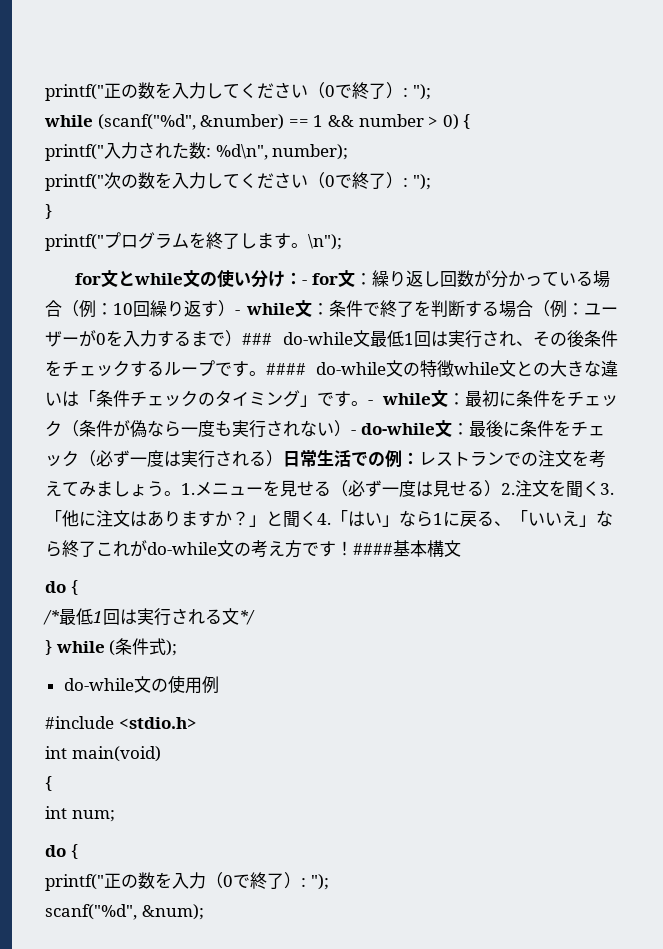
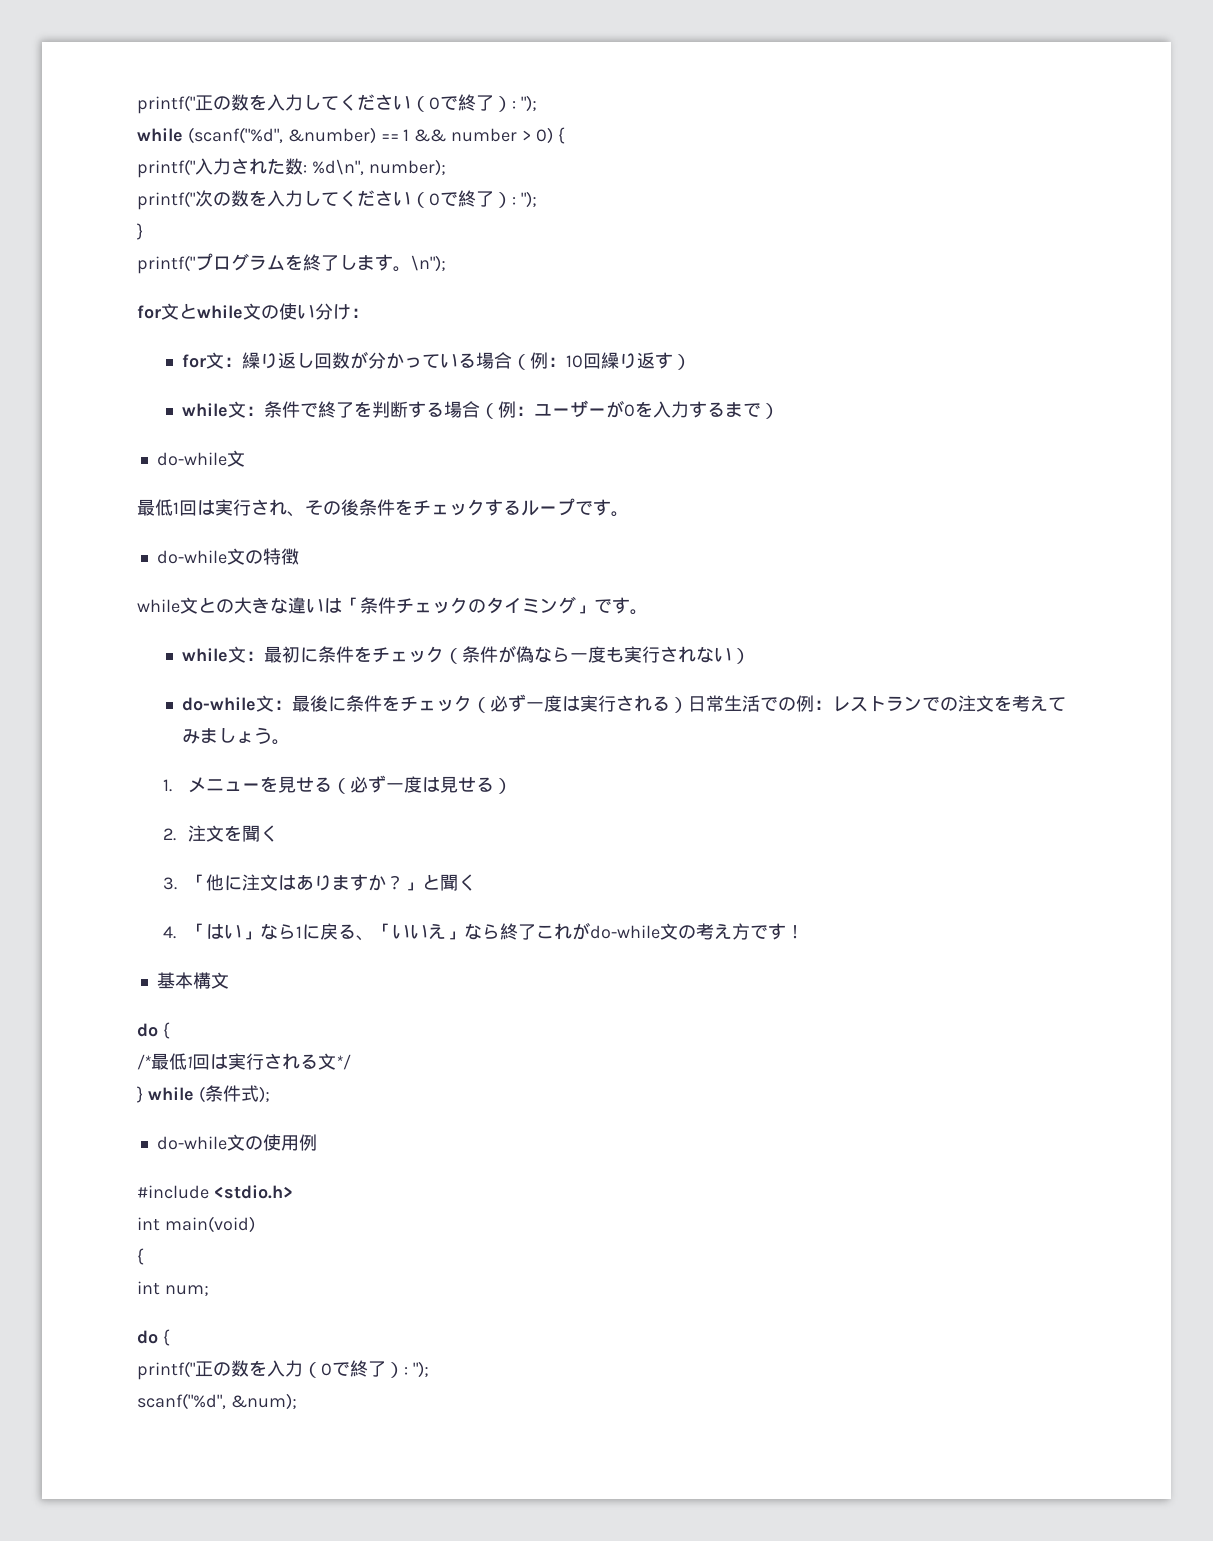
[302,280,308,285] - -> (369, 313) //
[235,310,240,315] - -> (692, 362) //
[242,330,370,347] ### do-while文 -> [156,450,245,467] // do-while文 //
[266,363,306,375] #### -> (629, 514) //
(454, 368) none -> (299, 556) //
[368,400,373,405] - -> (648, 612) //
[351,430,356,435] - -> (751, 656) //
(181, 493) none -> (291, 742) //
(501, 488) none -> (513, 786) //
(600, 488) none -> (279, 833) //
(317, 518) none -> (477, 882) //
[353,543,393,555] #### -> (805, 932) //

